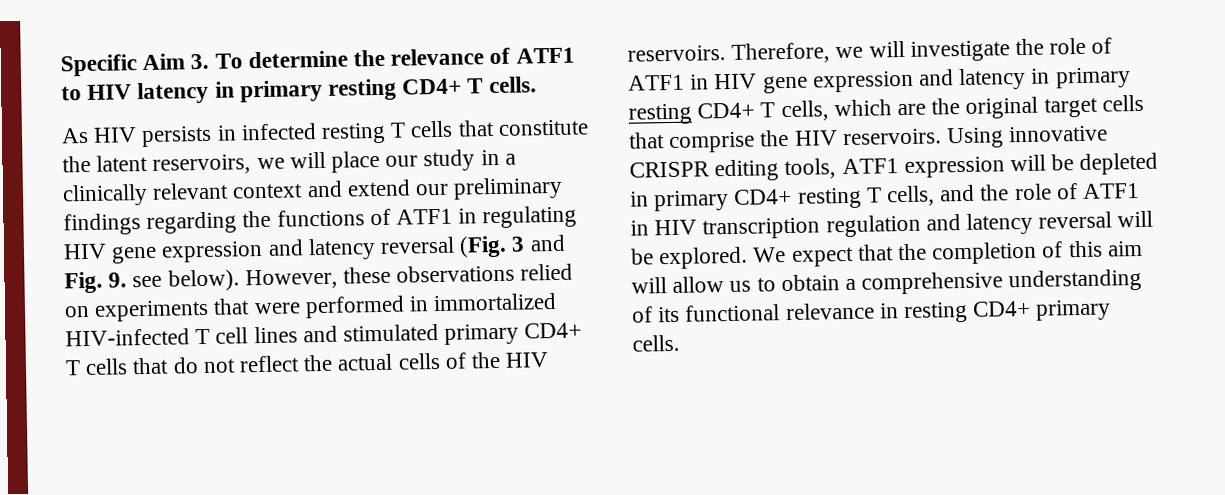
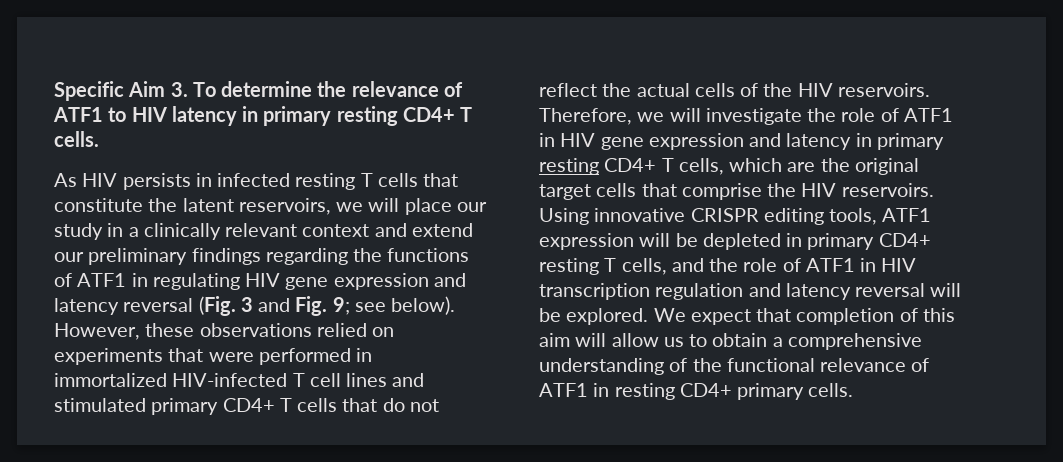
[108,272,128,288] 9. -> [332,297,350,315] 9;
[897,243,928,261] the -> (792, 315) none
[658,306,681,323] its -> [692,358,722,372] the
(875, 311) none -> [911,358,930,372] [539,383,588,397] of ATF1

